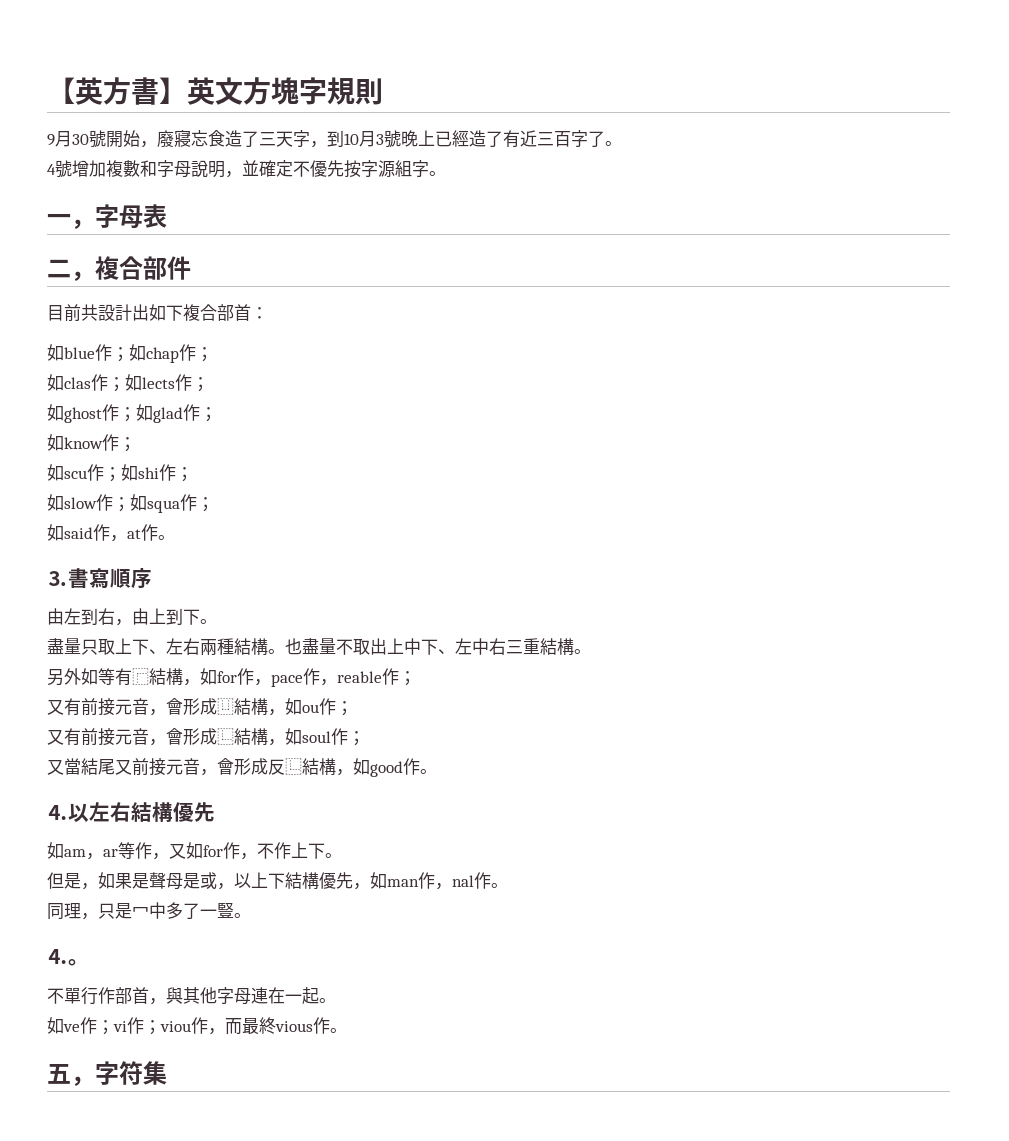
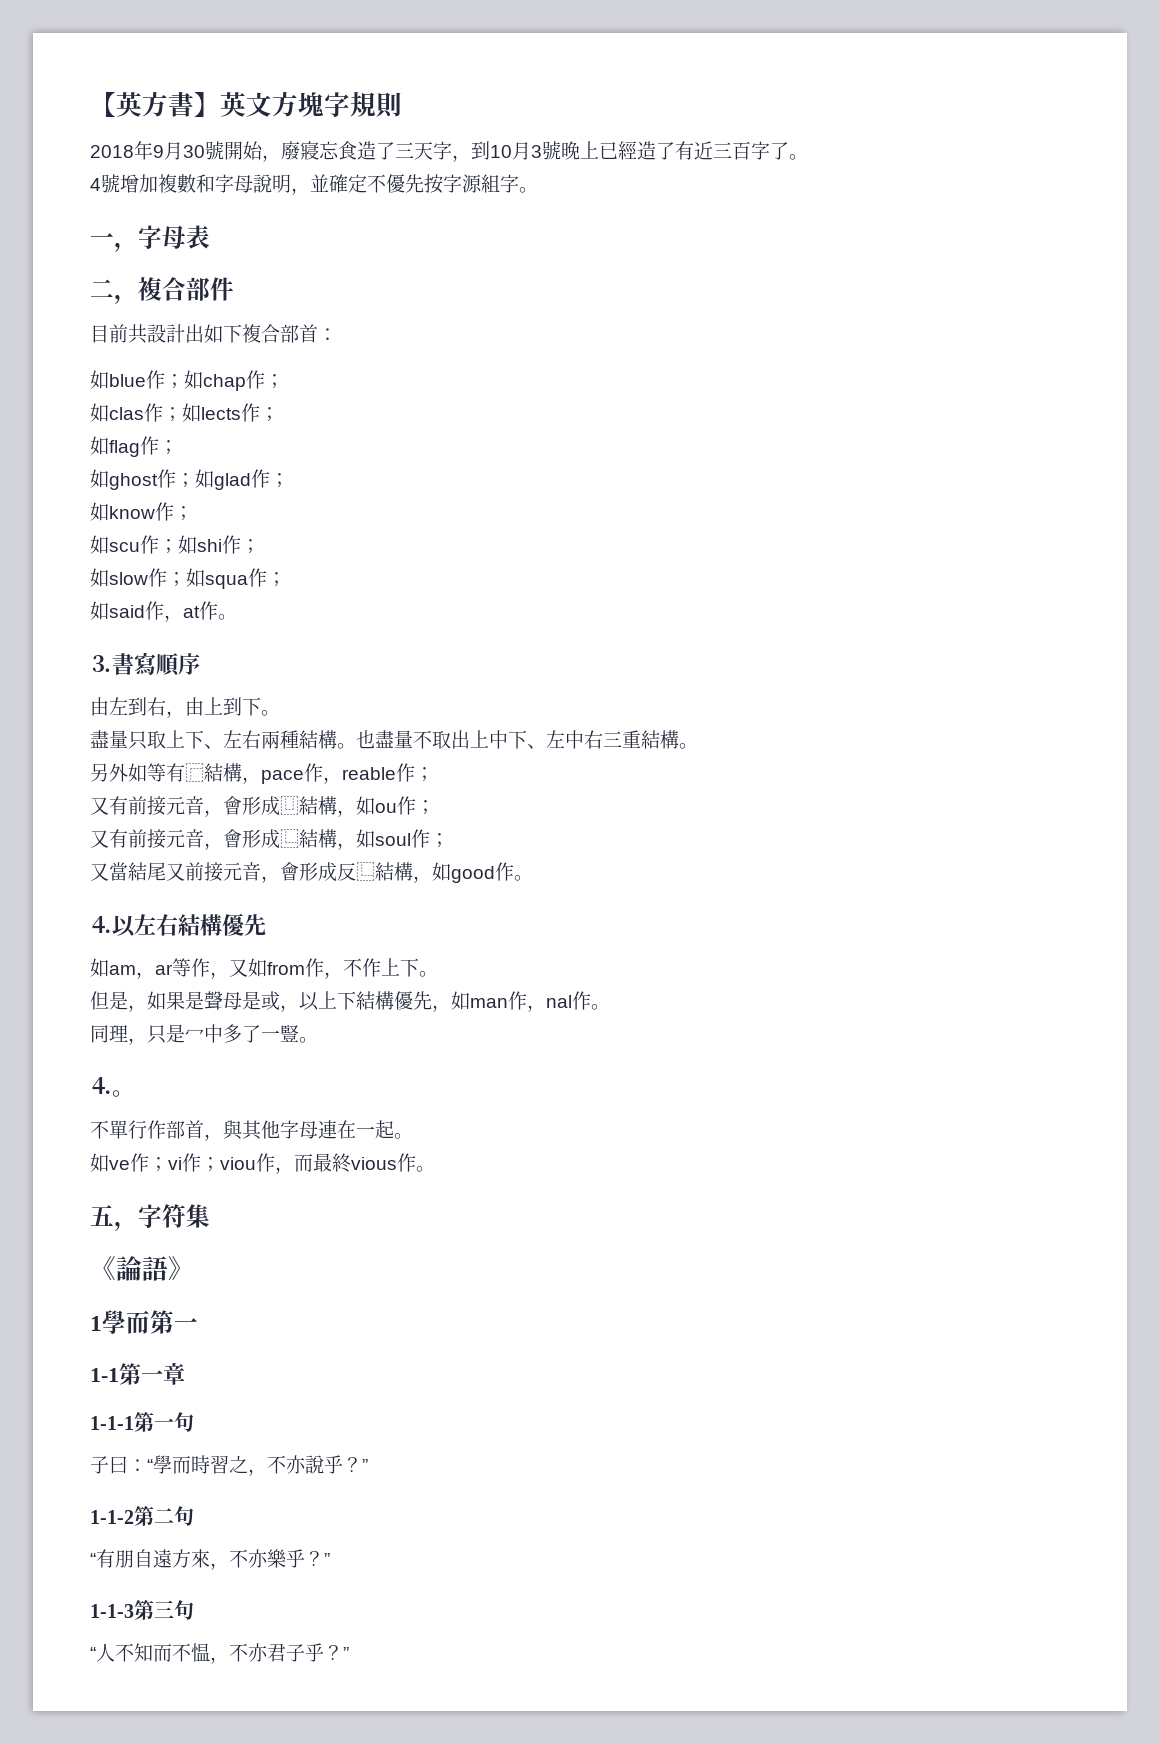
(383, 91) none -> [90,141,153,160] 2018年
(209, 384) none -> [90,436,178,457] // 如flag作；
[200,668,271,686] 如for作， -> (261, 780) none
[203,845,223,857] for -> [267,962,305,975] from
(167, 1073) none -> [90,1256,194,1281] [90,1310,198,1334] [90,1362,185,1385] [90,1412,194,1432] [90,1455,368,1476] [90,1506,194,1526] [90,1549,330,1570] [90,1600,194,1620] [90,1643,349,1664] // 《論語》 // 1學而第一 // 1-1第一章 // 1-1-1第一句 // 子曰：“學而時習之，不亦說乎？” // 1-1-2第二句 // “有朋自遠方來，不亦樂乎？” // 1-1-3第三句 // “人不知而不愠，不亦君子乎？”

